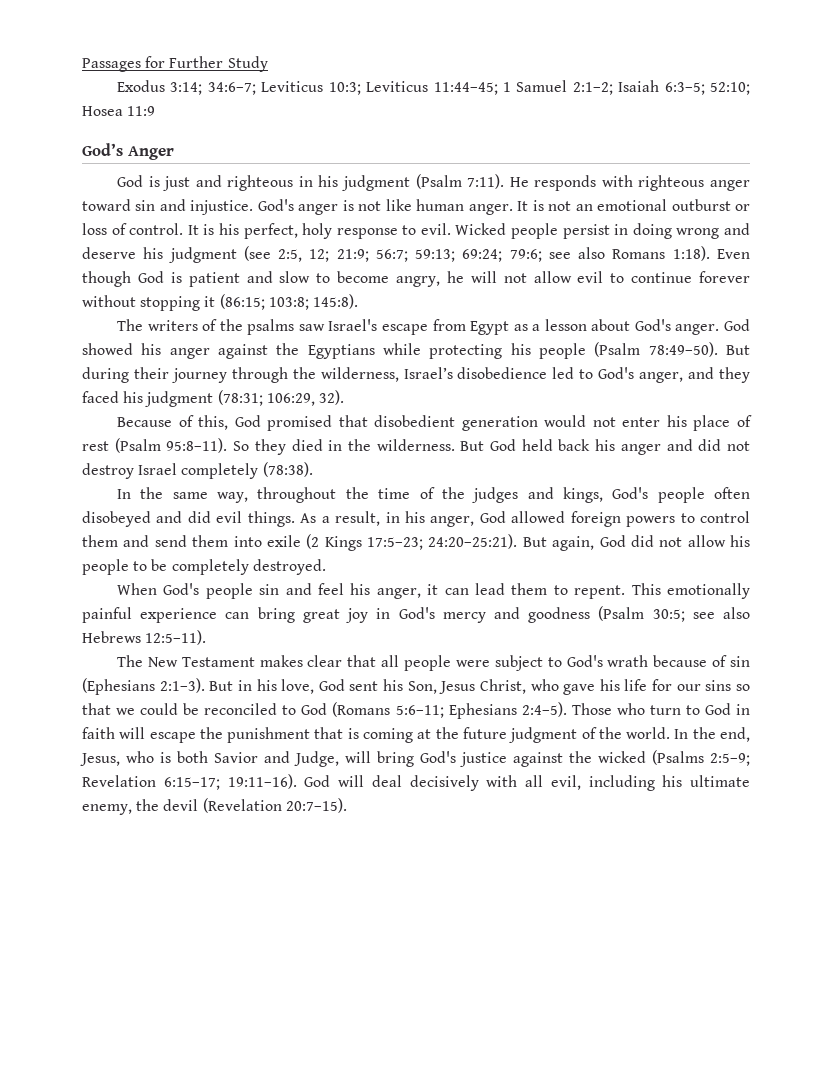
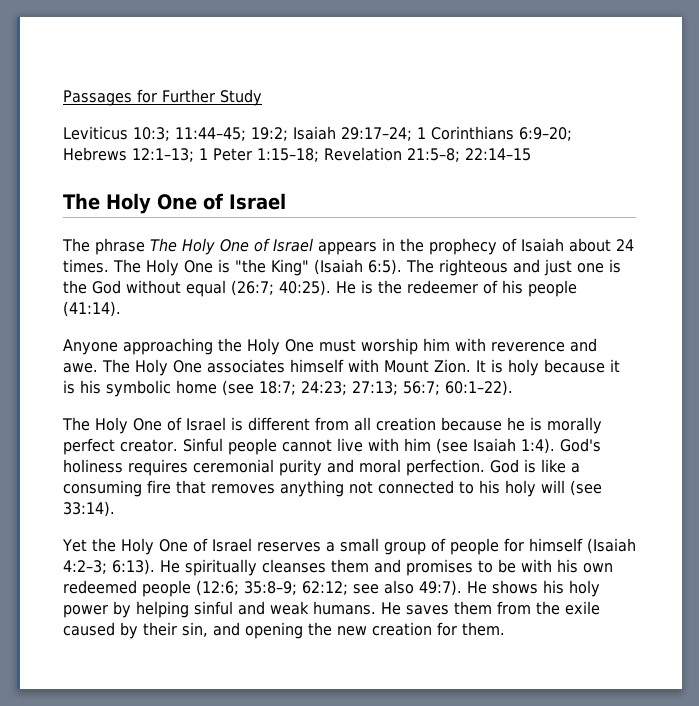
[117,80,750,95] [82,106,156,116] [82,143,174,160] [117,174,750,191] [82,199,751,215] [82,223,750,239] [82,246,750,263] [82,271,750,287] [82,294,358,311] [117,319,751,335] [82,342,750,359] [82,367,750,383] [82,390,344,407] [117,415,752,431] [82,438,751,455] [82,462,313,479] [117,487,750,503] [82,511,750,527] [82,534,750,551] [82,559,326,575] [117,583,750,599] [82,606,750,623] [82,630,207,645] [117,655,750,671] [82,678,751,695] [82,702,750,719] [82,727,750,743] [80,750,750,767] [82,774,750,791] [82,798,347,815] Exodus 3:14; 34:6–7; Leviticus 10:3; Leviticus 11:44–45; 1 Samuel 2:1–2; Isaiah 6:3–5; 52:10; Hosea 11:9 // God’s Anger // God is just and righteous in his judgment (Psalm 7:11). He responds with righteous anger toward sin and injustice. God's anger is not like human anger. It is not an emotional outburst or loss of control. It is his perfect, holy response to evil. Wicked people persist in doing wrong and deserve his judgment (see 2:5, 12; 21:9; 56:7; 59:13; 69:24; 79:6; see also Romans 1:18). Even though God is patient and slow to become angry, he will not allow evil to continue forever without stopping it (86:15; 103:8; 145:8). // The writers of the psalms saw Israel's escape from Egypt as a lesson about God's anger. God showed his anger against the Egyptians while protecting his people (Psalm 78:49–50). But during their journey through the wilderness, Israel’s disobedience led to God's anger, and they faced his judgment (78:31; 106:29, 32). // Because of this, God promised that disobedient generation would not enter his place of rest (Psalm 95:8–11). So they died in the wilderness. But God held back his anger and did not destroy Israel completely (78:38). // In the same way, throughout the time of the judges and kings, God's people often disobeyed and did evil things. As a result, in his anger, God allowed foreign powers to control them and send them into exile (2 Kings 17:5–23; 24:20–25:21). But again, God did not allow his people to be completely destroyed. // When God's people sin and feel his anger, it can lead them to repent. This emotionally painful experience can bring great joy in God's mercy and goodness (Psalm 30:5; see also Hebrews 12:5–11). // The New Testament makes clear that all people were subject to God's wrath because of sin (Ephesians 2:1–3). But in his love, God sent his Son, Jesus Christ, who gave his life for our sins so that we could be reconciled to God (Romans 5:6–11; Ephesians 2:4–5). Those who turn to God in faith will escape the punishment that is coming at the future judgment of the world. In the end, Jesus, who is both Savior and Judge, will bring God's justice against the wicked (Psalms 2:5–9; Revelation 6:15–17; 19:11–16). God will deal decisively with all evil, including his ultimate enemy, the devil (Revelation 20:7–15). -> [63,126,572,141] [63,147,531,162] [63,193,286,214] [62,238,634,255] [63,259,621,276] [63,280,577,297] [63,301,121,317] [63,338,597,355] [63,359,620,376] [63,380,513,397] [62,417,602,434] [63,438,601,455] [63,459,580,476] [63,480,602,497] [63,501,115,517] [62,538,636,555] [63,559,613,576] [63,580,600,597] [63,601,600,618] [63,622,505,639] Leviticus 10:3; 11:44–45; 19:2; Isaiah 29:17–24; 1 Corinthians 6:9–20; Hebrews 12:1–13; 1 Peter 1:15–18; Revelation 21:5–8; 22:14–15 // The Holy One of Israel // The phrase The Holy One of Israel appears in the prophecy of Isaiah about 24 times. The Holy One is "the King" (Isaiah 6:5). The righteous and just one is the God without equal (26:7; 40:25). He is the redeemer of his people (41:14). // Anyone approaching the Holy One must worship him with reverence and awe. The Holy One associates himself with Mount Zion. It is holy because it is his symbolic home (see 18:7; 24:23; 27:13; 56:7; 60:1–22). // The Holy One of Israel is different from all creation because he is morally perfect creator. Sinful people cannot live with him (see Isaiah 1:4). God's holiness requires ceremonial purity and moral perfection. God is like a consuming fire that removes anything not connected to his holy will (see 33:14). // Yet the Holy One of Israel reserves a small group of people for himself (Isaiah 4:2–3; 6:13). He spiritually cleanses them and promises to be with his own redeemed people (12:6; 35:8–9; 62:12; see also 49:7). He shows his holy power by helping sinful and weak humans. He saves them from the exile caused by their sin, and opening the new creation for them.

